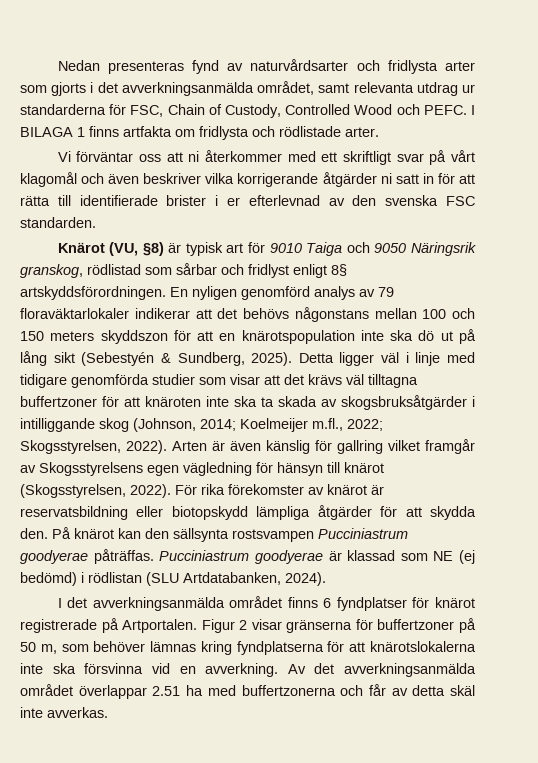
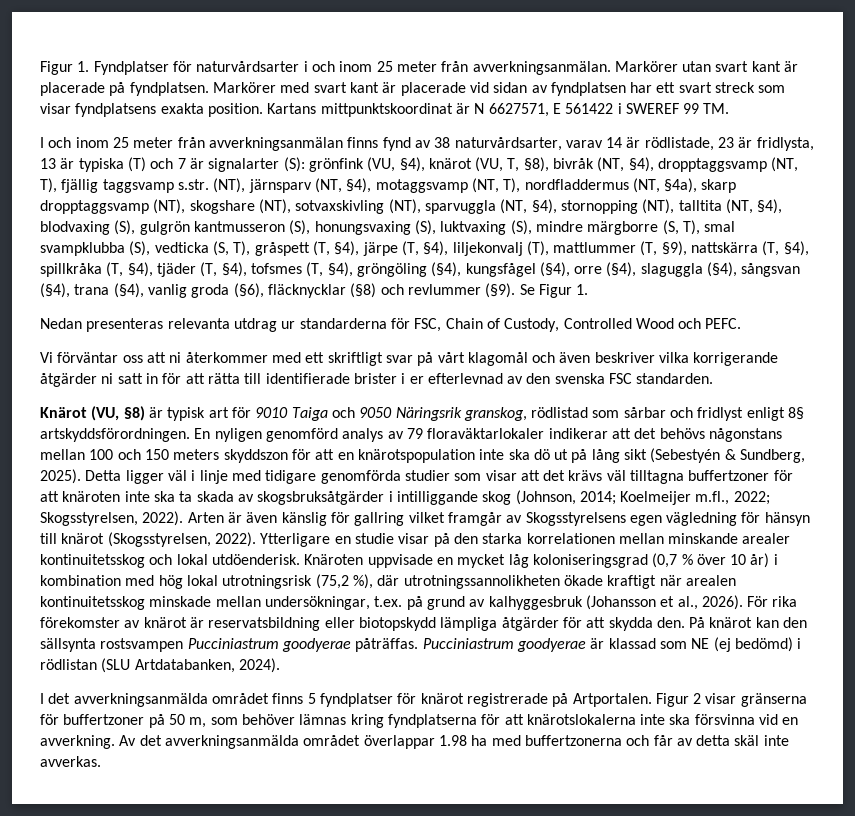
[57,59,475,74] [20,81,350,96] Nedan presenteras fynd av naturvårdsarter och fridlysta arter som gjorts i det avverkningsanmälda området, samt -> [40,61,799,75] [40,82,786,96] [40,103,730,117] [40,137,814,151] [40,157,799,172] [40,178,737,193] [40,199,783,214] [40,220,736,235] [40,241,809,256] [40,262,801,277] [40,283,589,298] [40,318,164,332] Figur 1. Fyndplatser för naturvårdsarter i och inom 25 meter från avverkningsanmälan. Markörer utan svart kant är placerade på fyndplatsen. Markörer med svart kant är placerade vid sidan av fyndplatsen har ett svart streck som visar fyndplatsens exakta position. Kartans mittpunktskoordinat är N 6627571, E 561422 i SWEREF 99 TM. // I och inom 25 meter från avverkningsanmälan finns fynd av 38 naturvårdsarter, varav 14 är rödlistade, 23 är fridlysta, 13 är typiska (T) och 7 är signalarter (S): grönfink (VU, §4), knärot (VU, T, §8), bivråk (NT, §4), dropptaggsvamp (NT, T), fjällig taggsvamp s.str. (NT), järnsparv (NT, §4), motaggsvamp (NT, T), nordfladdermus (NT, §4a), skarp dropptaggsvamp (NT), skogshare (NT), sotvaxskivling (NT), sparvuggla (NT, §4), stornopping (NT), talltita (NT, §4), blodvaxing (S), gulgrön kantmusseron (S), honungsvaxing (S), luktvaxing (S), mindre märgborre (S, T), smal svampklubba (S), vedticka (S, T), gråspett (T, §4), järpe (T, §4), liljekonvalj (T), mattlummer (T, §9), nattskärra (T, §4), spillkråka (T, §4), tjäder (T, §4), tofsmes (T, §4), gröngöling (§4), kungsfågel (§4), orre (§4), slaguggla (§4), sångsvan (§4), trana (§4), vanlig groda (§6), fläcknycklar (§8) och revlummer (§9). Se Figur 1. // Nedan presenteras
[470,105,475,115] [20,126,379,140] I BILAGA 1 finns artfakta om fridlysta och rödlistade arter. -> (742, 323) none
(171, 491) none -> [260,533,791,547] [40,553,778,568] [40,574,736,589] [40,595,743,610] Ytterligare en studie visar på den starka korrelationen mellan minskande arealer kontinuitetsskog och lokal utdöenderisk. Knäroten uppvisade en mycket låg koloniseringsgrad (0,7 % över 10 år) i kombination med hög lokal utrotningsrisk (75,2 %), där utrotningssannolikheten ökade kraftigt när arealen kontinuitetsskog minskade mellan undersökningar, t.ex. på grund av kalhyggesbruk (Johansson et al., 2026).
[323,598,332,608] 6 -> [307,693,316,704] 5
[152,686,181,696] 2.51 -> [438,735,467,746] 1.98

